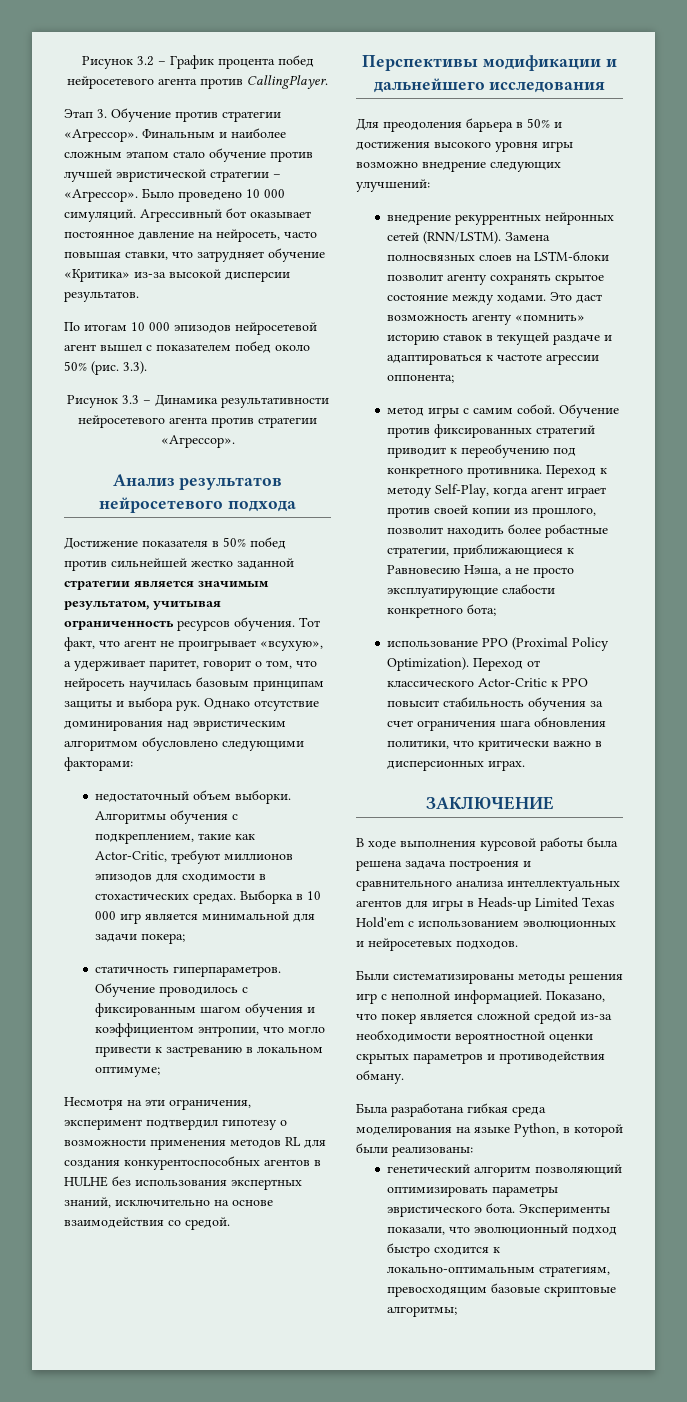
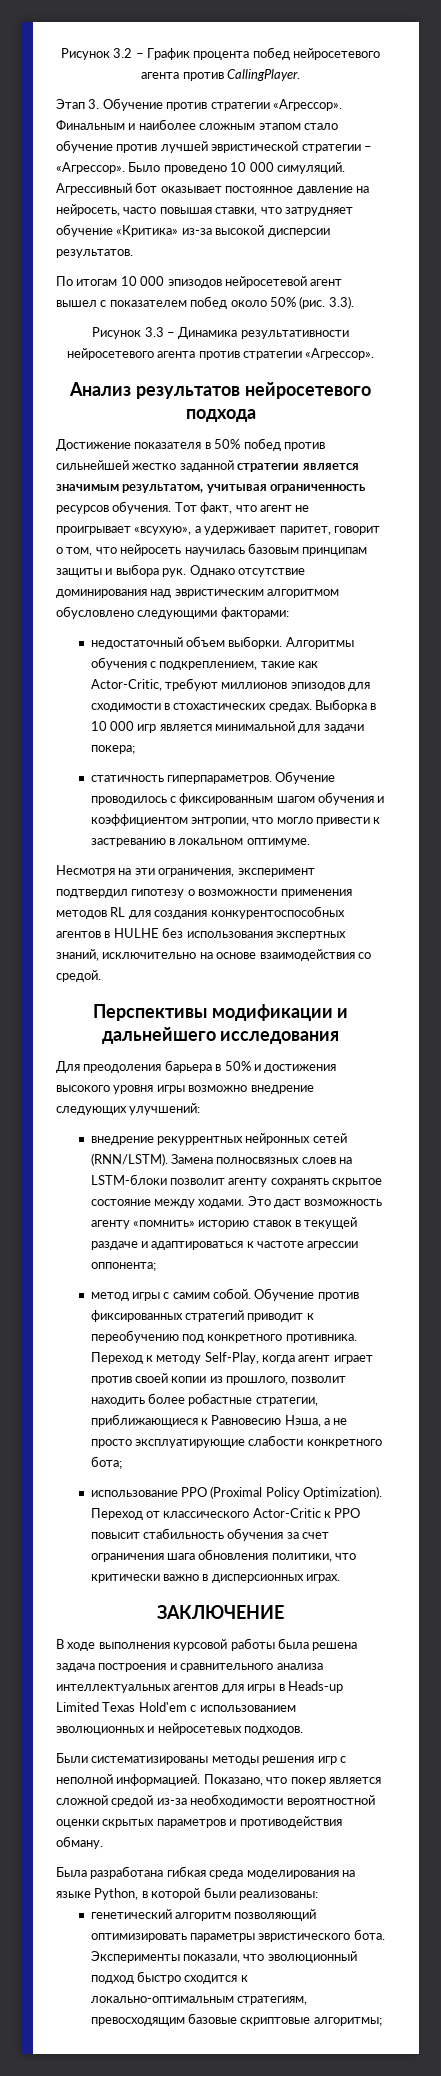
[95,1066,161,1077] оптимуме; -> [246,838,310,847] оптимуме.

